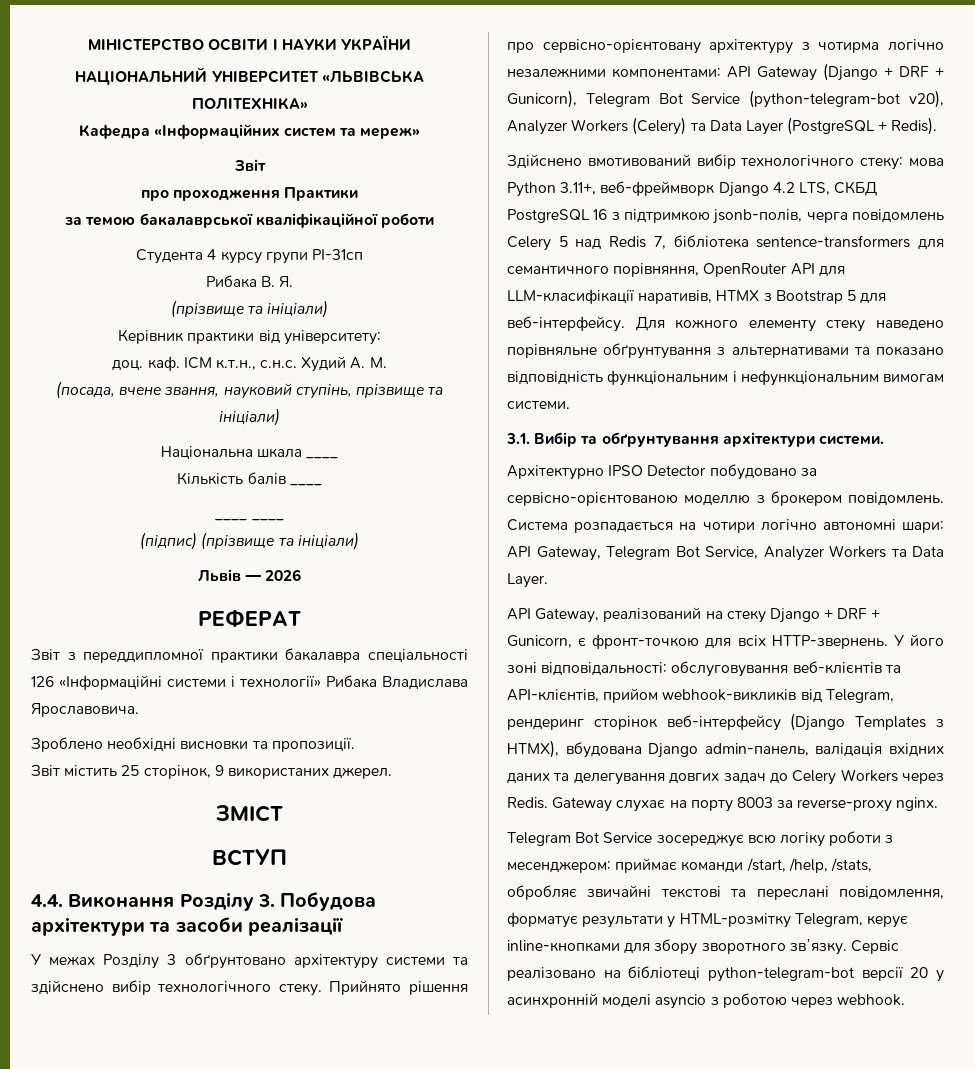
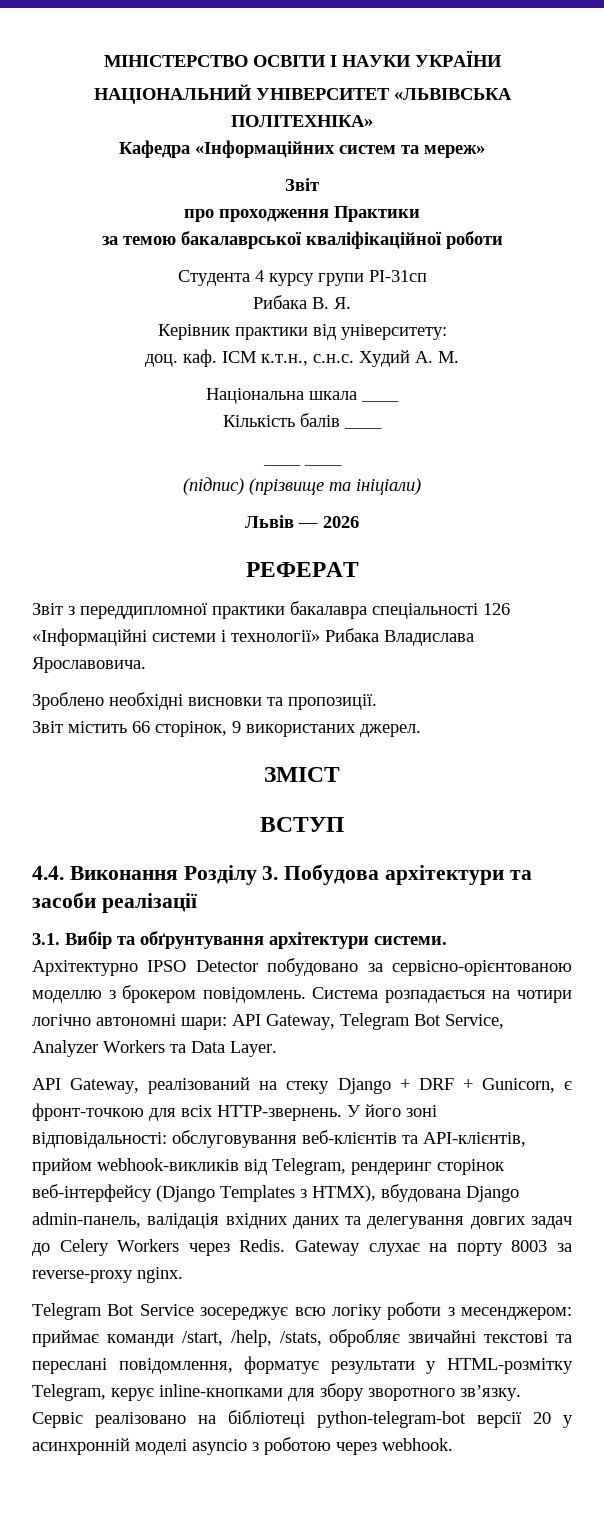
[170,300,329,318] // (прізвище та ініціали) -> (351, 303) none
[55,381,444,399] [219,408,280,426] // (посада, вчене звання, науковий ступінь, прізвище та ініціали) -> (459, 357) none
[121,765,140,776] 25 -> [132,721,150,733] 66
[31,953,469,969] [31,980,468,996] [507,39,944,54] [507,63,944,81] [507,90,944,108] [507,117,938,135] [507,154,944,170] [507,181,878,197] [507,209,944,224] [507,235,944,251] [507,263,845,277] [507,289,887,304] [507,316,944,332] [507,343,944,359] [507,370,944,386] [507,401,570,409] // У межах Розділу 3 обґрунтовано архітектуру системи та здійснено вибір технологічного стеку. Прийнято рішення про сервісно-орієнтовану архітектуру з чотирма логічно незалежними компонентами: API Gateway (Django + DRF + Gunicorn), Telegram Bot Service (python-telegram-bot v20), Analyzer Workers (Celery) та Data Layer (PostgreSQL + Redis). // Здійснено вмотивований вибір технологічного стеку: мова Python 3.11+, веб-фреймворк Django 4.2 LTS, СКБД PostgreSQL 16 з підтримкою jsonb-полів, черга повідомлень Celery 5 над Redis 7, бібліотека sentence-transformers для семантичного порівняння, OpenRouter API для LLM-класифікації наративів, HTMX з Bootstrap 5 для веб-інтерфейсу. Для кожного елементу стеку наведено порівняльне обґрунтування з альтернативами та показано відповідність функціональним і нефункціональним вимогам системи. -> (198, 903) none

